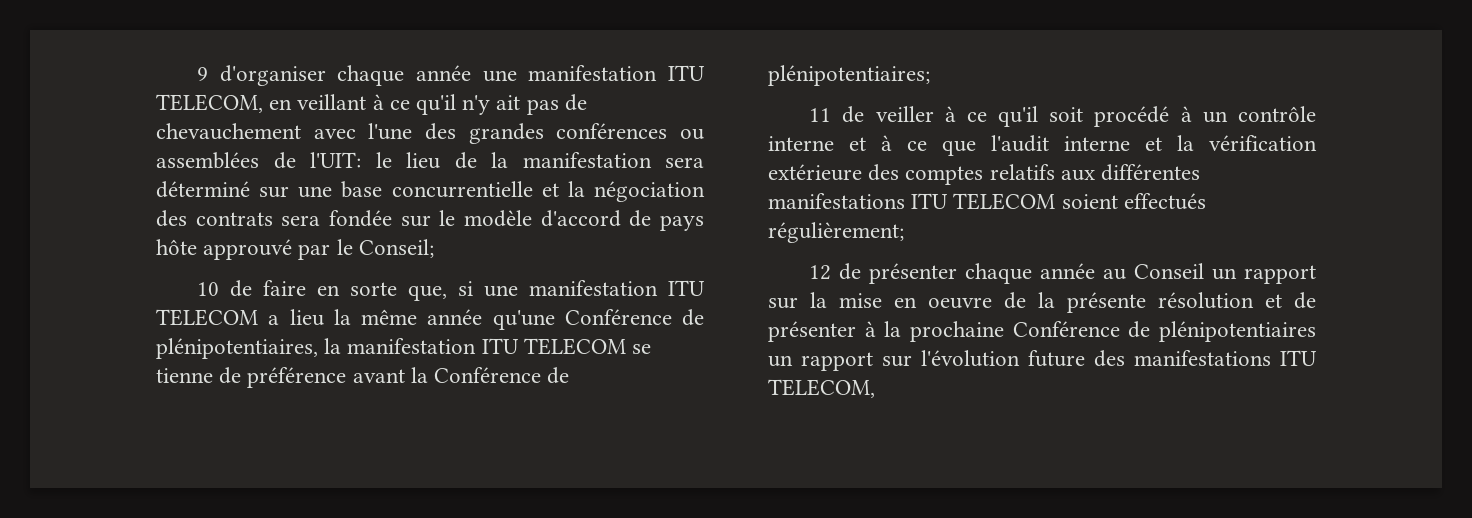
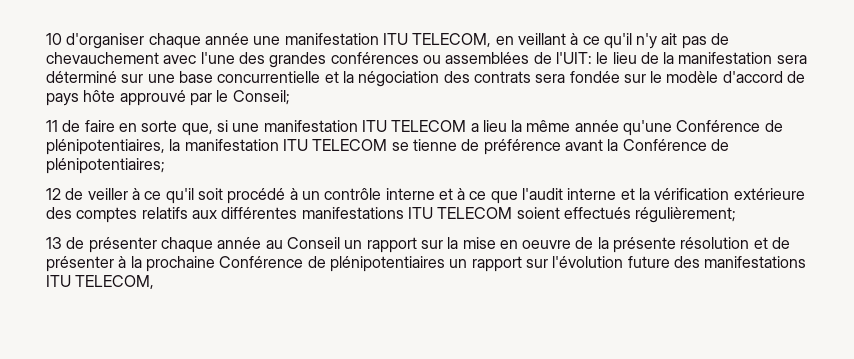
[197,67,209,81] 9 -> [46,33,62,45] 10
[197,282,220,296] 10 -> [46,120,58,132] 11
[809,108,832,122] 11 -> [46,188,61,200] 12
[809,265,832,280] 12 -> [46,237,62,249] 13

